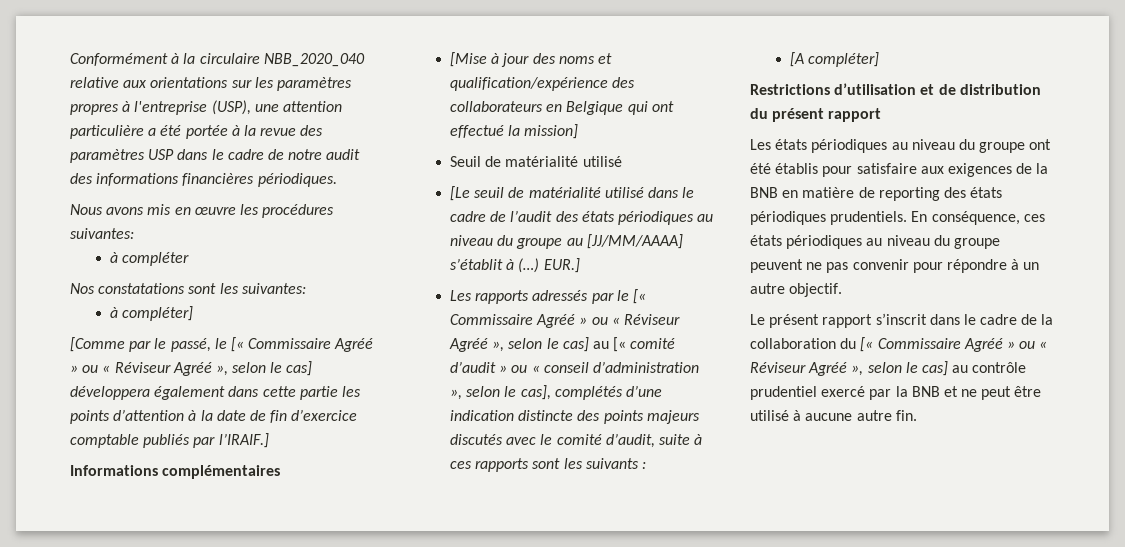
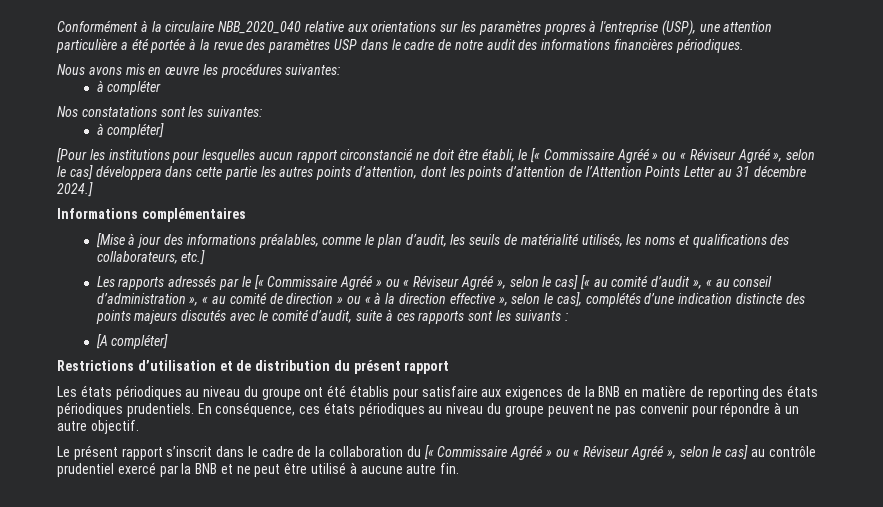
[70,337,211,352] [Comme par le passé, -> [56,148,515,163] [Pour les institutions pour lesquelles aucun rapport circonstancié ne doit être établi,
[154,386,226,400] également -> (162, 172) none
[70,409,358,424] [70,433,269,448] points d’attention à la date de fin d’exercice comptable publiés par l’IRAIF.] -> [279,165,806,180] [57,182,93,197] autres points d’attention, dont les points d’attention de l’Attention Points Letter au 31 décembre 2024.]
[558,53,612,64] [450,77,636,91] [450,101,674,115] [450,124,579,139] [450,156,622,167] [450,186,695,201] [450,210,714,225] [450,234,683,249] [450,258,580,273] noms et qualification/expérience des collaborateurs en Belgique qui ont effectué la mission] // Seuil de matérialité utilisé // [Le seuil de matérialité utilisé dans le cadre de l’audit des états périodiques au niveau du groupe au [JJ/MM/AAAA] s’établit à (…) EUR.] -> [186,233,790,248] [96,250,206,265] informations préalables, comme le plan d’audit, les seuils de matérialité utilisés, les noms et qualifications des collaborateurs, etc.]
[592,337,676,352] [450,361,699,373] au [« comité d’audit » ou « conseil d’administration -> [579,275,773,290] [96,292,495,306] [« au comité d’audit », « au conseil d’administration », « au comité de direction » ou « à la direction effective

